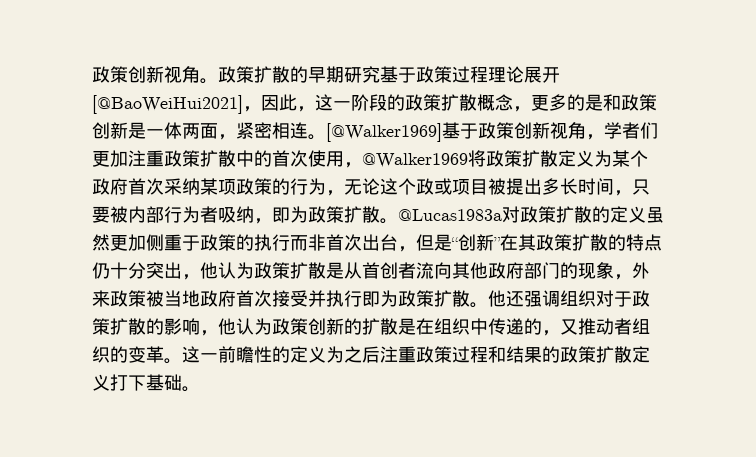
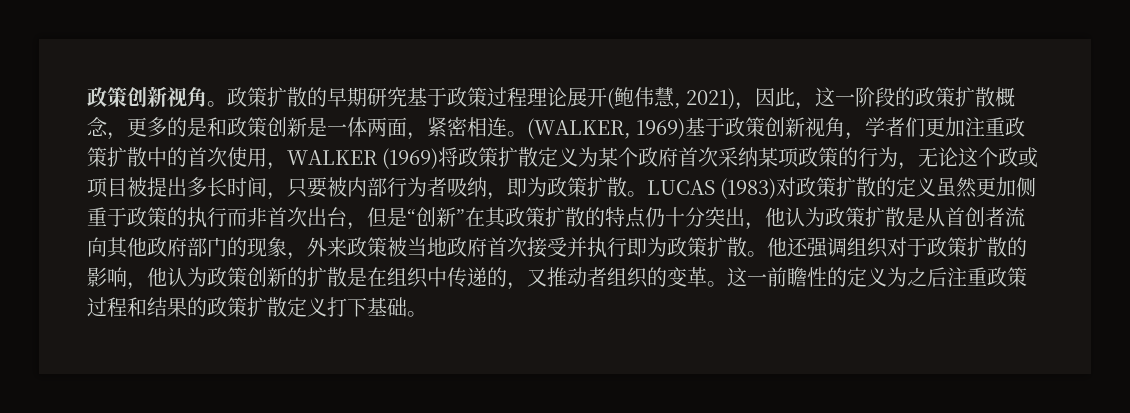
[92,95,243,114] [@BaoWeiHui2021] -> [607,87,736,109] (鲍伟慧, 2021)
[326,123,442,142] [@Walker1969] -> [527,118,686,139] (WALKER, 1969)
[362,153,468,168] @Walker1969 -> [287,148,439,169] WALKER (1969)
[398,209,502,221] @Lucas1983a -> [647,178,777,199] LUCAS (1983)

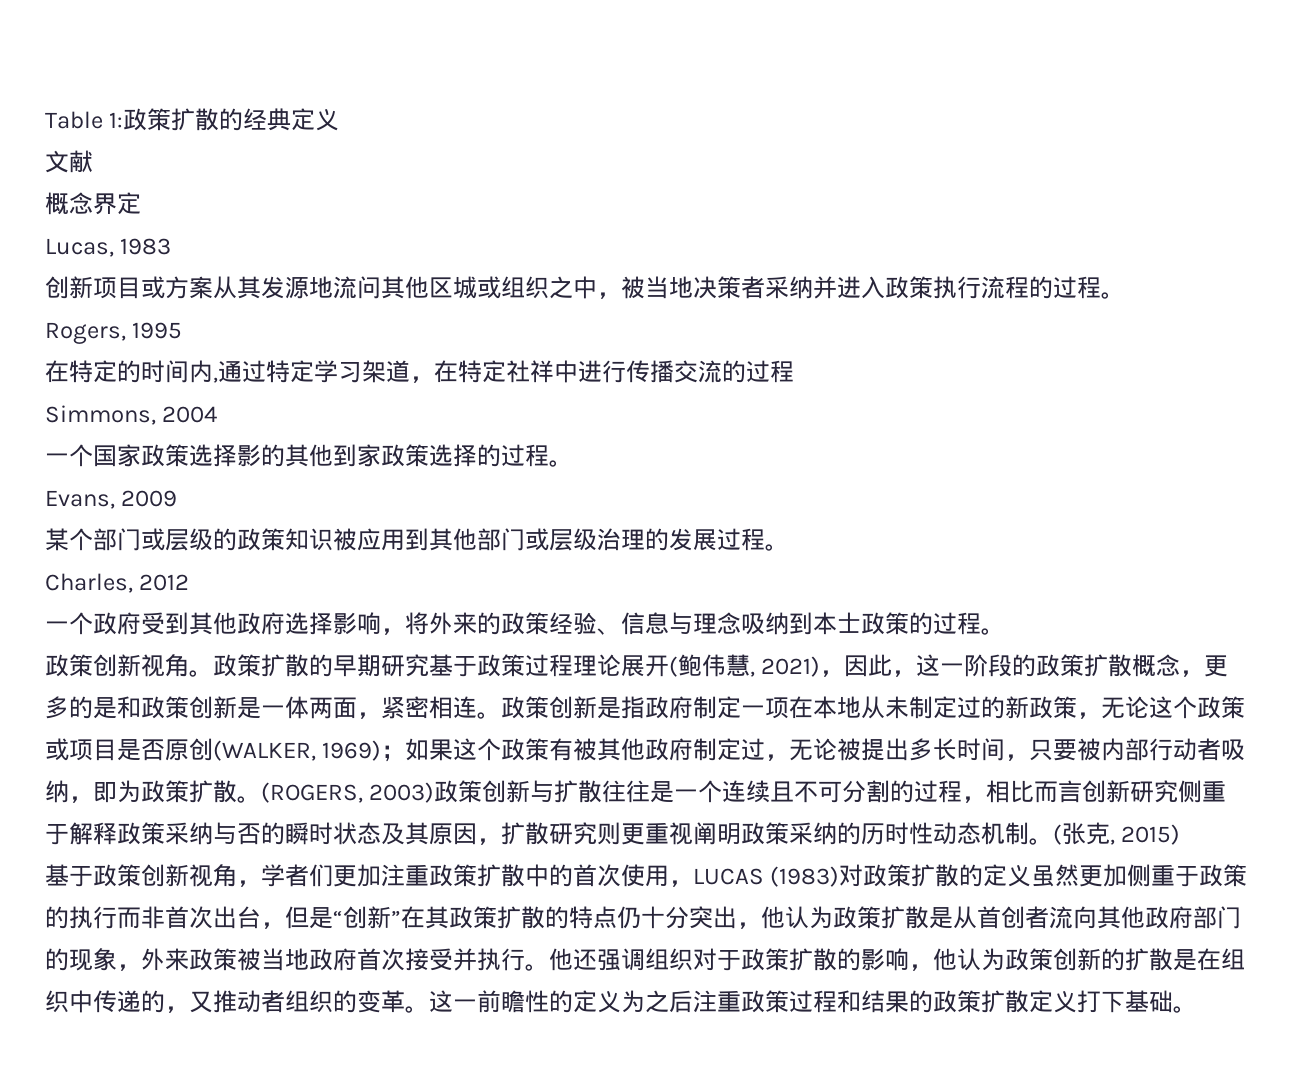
(87, 97) none -> [45,108,340,131] [45,150,93,173] [45,192,141,215] [45,238,172,257] [45,276,1125,299] [45,322,183,344] [45,360,794,383] [45,405,218,425] [45,444,573,467] [45,490,178,509] [45,528,789,551] [45,573,190,593] [45,612,1005,635] Table 1:政策扩散的经典定义 // 文献 // 概念界定 // Lucas, 1983 // 创新项目或方案从其发源地流问其他区城或组织之中，被当地决策者采纳并进入政策执行流程的过程。 // Rogers, 1995 // 在特定的时间内,通过特定学习架道，在特定社祥中进行传播交流的过程 // Simmons, 2004 // 一个国家政策选择影的其他到家政策选择的过程。 // Evans, 2009 // 某个部门或层级的政策知识被应用到其他部门或层级治理的发展过程。 // Charles, 2012 // 一个政府受到其他政府选择影响，将外来的政策经验、信息与理念吸纳到本士政策的过程。 //
[527,118,686,139] (WALKER, 1969) -> [501,696,1245,719] [45,738,1246,762] [45,780,1227,803] [45,822,1181,845] 政策创新是指政府制定一项在本地从未制定过的新政策，无论这个政策或项目是否原创(WALKER, 1969)；如果这个政策有被其他政府制定过，无论被提出多长时间，只要被内部行动者吸纳，即为政策扩散。(ROGERS, 2003)政策创新与扩散往往是一个连续且不可分割的过程，相比而言创新研究侧重于解释政策采纳与否的瞬时状态及其原因，扩散研究则更重视阐明政策采纳的历时性动态机制。(张克, 2015) //
[287,147,1039,170] [87,177,647,200] WALKER (1969)将政策扩散定义为某个政府首次采纳某项政策的行为，无论这个政或项目被提出多长时间，只要被内部行为者吸纳，即为政策扩散。 -> (693, 883) none
[627,237,747,257] 即为政策扩散 -> (525, 959) none

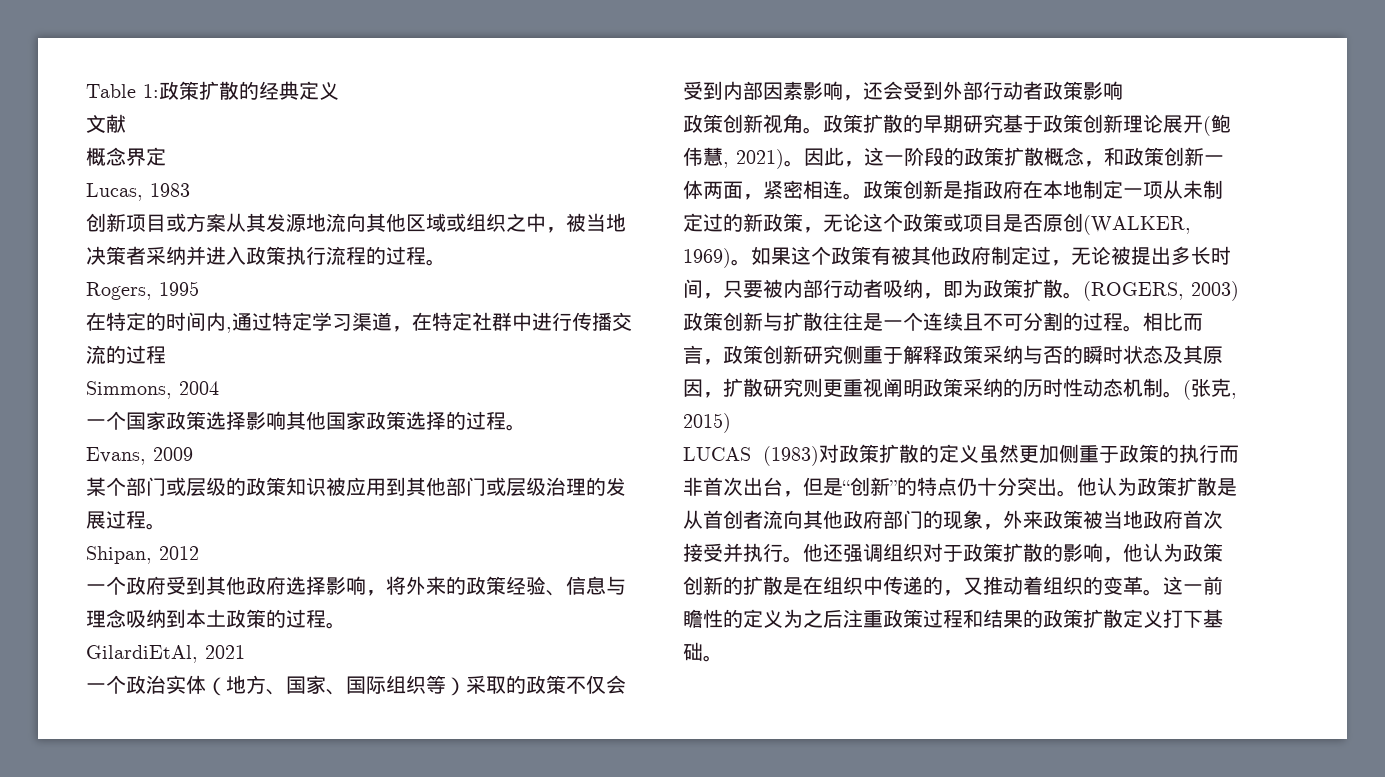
[357,276,477,299] 问其他区城 -> [346,213,446,232] 向其他区域
[362,360,386,383] 架 -> [352,312,372,331] 渠
[530,360,554,383] 祥 -> [492,312,512,331] 群
[261,444,357,467] 的其他到 -> [266,411,346,430] 响其他国
[45,573,133,593] Charles, -> [86,546,152,564] Shipan,
[837,612,861,633] 士 -> [206,609,226,627] 土
(1005, 631) none -> [86,645,245,663] [86,675,626,696] [683,81,1123,101] // GilardiEtAl, 2021 // 一个政治实体（地方、国家、国际组织等）采取的政策不仅会受到内部因素影响，还会受到外部行动者政策影响
[525,654,573,677] 过程 -> [1083,114,1123,133] 创新
[820,670,845,677] ， -> [784,160,804,167] 。
[1204,655,1229,677] [45,696,117,719] 更多的是 -> (1104, 164) none
[237,697,261,719] 是 -> (1204, 156) none
(693, 707) none -> [1023,180,1083,199] 在本地
[789,696,861,719] 在本地 -> (1163, 190) none
[381,745,406,762] ； -> [731,259,751,266] 。
[962,796,987,803] ， -> [1123,325,1143,332] 。
(1083, 791) none -> [703,345,763,365] ，政策
[45,864,693,887] 基于政策创新视角，学者们更加注重政策扩散中的首次使用， -> (731, 423) none
[401,906,545,929] 在其政策扩散 -> (897, 487) none
[737,922,761,929] ， -> [1057,490,1077,497] 。
[261,990,285,1013] 者 -> [1023,576,1043,595] 着

